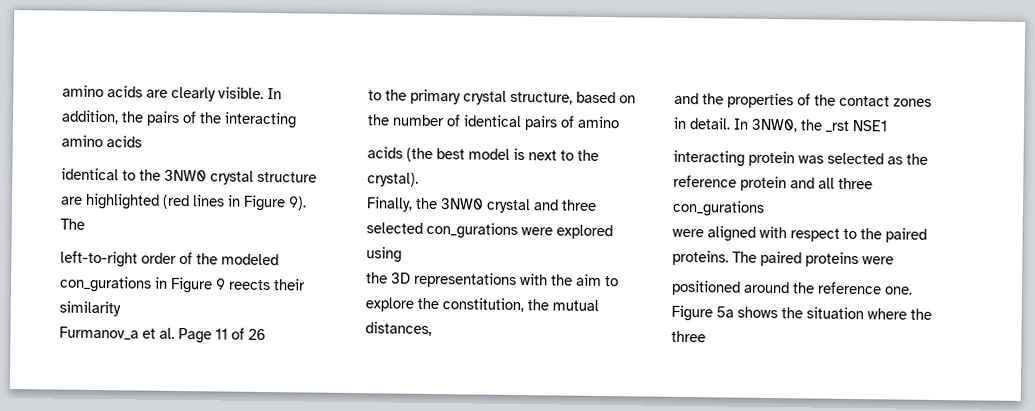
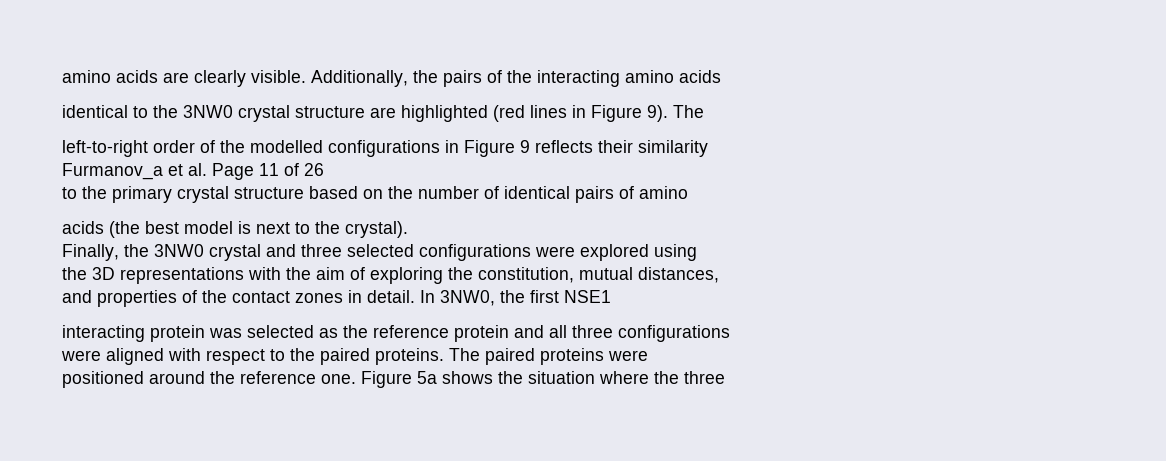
[267,88,282,100] [61,109,119,125] In addition, -> [311,70,408,87] Additionally,
[221,253,279,266] [59,275,152,293] modeled con_gurations -> [250,140,440,157] modelled configurations
[228,279,271,291] reects -> [535,140,593,153] reflects
[510,91,573,105] structure, -> [234,187,304,199] structure
[426,221,518,240] con_gurations -> [419,244,531,261] configurations
[605,276,619,287] [365,297,414,312] to explore -> [350,267,443,284] of exploring
[527,299,549,311] the -> (574, 275) none
[702,93,724,105] the -> (92, 296) none
[825,120,850,133] _rst -> [530,290,559,303] first
[672,199,765,217] con_gurations -> [618,325,730,342] configurations

